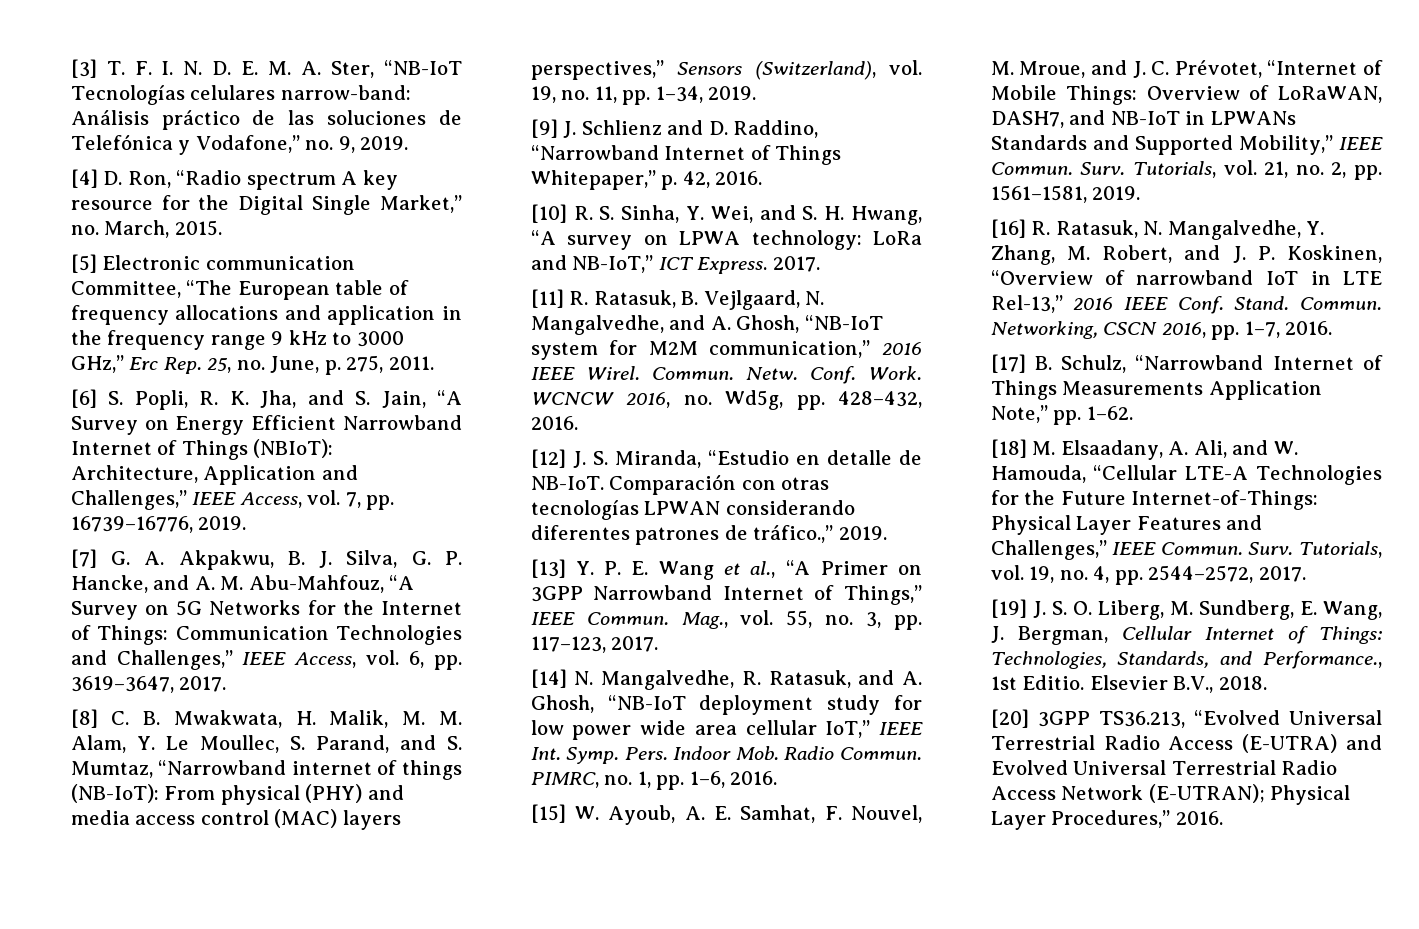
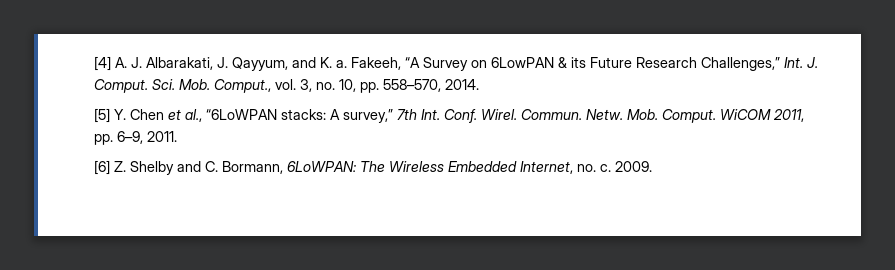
[70,59,463,78] [70,85,411,105] [70,110,462,130] [70,134,409,155] [70,169,398,190] [70,195,462,215] [70,220,222,238] [70,254,355,273] [70,280,409,300] [70,305,462,325] [70,330,404,350] [70,355,434,375] [70,389,463,410] [70,415,462,435] [70,439,334,460] [70,465,358,485] [70,490,395,510] [70,516,247,533] [70,549,463,570] [70,575,415,593] [70,600,462,620] [70,625,463,645] [70,650,462,670] [70,676,227,693] [70,709,462,728] [70,735,462,753] [70,760,462,780] [70,784,404,805] [70,809,401,830] [530,60,922,80] [530,86,757,105] [530,119,819,138] [530,145,842,165] [530,170,763,190] [530,204,922,225] [530,230,922,250] [530,255,820,274] [530,289,825,310] [530,315,883,335] [530,340,922,360] [530,366,923,384] [530,390,922,410] [530,416,578,430] [530,449,922,468] [530,474,830,495] [530,500,855,520] [530,525,887,545] [530,559,923,580] [530,585,922,605] [530,610,922,630] [530,636,659,653] [530,669,922,690] [530,695,922,715] [530,720,923,740] [530,746,922,764] [530,771,778,790] [530,804,922,825] [990,60,1383,78] [990,85,1383,105] [990,110,1296,128] [990,135,1383,155] [990,160,1382,180] [990,185,1141,203] [990,219,1325,240] [990,245,1382,265] [990,270,1383,285] [990,295,1382,314] [990,321,1333,340] [990,354,1383,373] [990,380,1322,400] [990,405,1133,425] [990,439,1298,460] [990,465,1383,485] [990,490,1319,510] [990,515,1263,535] [990,540,1382,560] [990,565,1306,585] [990,599,1383,620] [990,626,1382,645] [990,651,1382,669] [990,675,1267,693] [990,709,1382,728] [990,734,1382,753] [990,760,1338,775] [990,784,1351,805] [990,810,1223,830] [3] T. F. I. N. D. E. M. A. Ster, “NB-IoT Tecnologías celulares narrow-band: Análisis práctico de las soluciones de Telefónica y Vodafone,” no. 9, 2019. // [4] D. Ron, “Radio spectrum A key resource for the Digital Single Market,” no. March, 2015. // [5] Electronic communication Committee, “The European table of frequency allocations and application in the frequency range 9 kHz to 3000 GHz,” Erc Rep. 25, no. June, p. 275, 2011. // [6] S. Popli, R. K. Jha, and S. Jain, “A Survey on Energy Efficient Narrowband Internet of Things (NBIoT): Architecture, Application and Challenges,” IEEE Access, vol. 7, pp. 16739–16776, 2019. // [7] G. A. Akpakwu, B. J. Silva, G. P. Hancke, and A. M. Abu-Mahfouz, “A Survey on 5G Networks for the Internet of Things: Communication Technologies and Challenges,” IEEE Access, vol. 6, pp. 3619–3647, 2017. // [8] C. B. Mwakwata, H. Malik, M. M. Alam, Y. Le Moullec, S. Parand, and S. Mumtaz, “Narrowband internet of things (NB-IoT): From physical (PHY) and media access control (MAC) layers perspectives,” Sensors (Switzerland), vol. 19, no. 11, pp. 1–34, 2019. // [9] J. Schlienz and D. Raddino, “Narrowband Internet of Things Whitepaper,” p. 42, 2016. // [10] R. S. Sinha, Y. Wei, and S. H. Hwang, “A survey on LPWA technology: LoRa and NB-IoT,” ICT Express. 2017. // [11] R. Ratasuk, B. Vejlgaard, N. Mangalvedhe, and A. Ghosh, “NB-IoT system for M2M communication,” 2016 IEEE Wirel. Commun. Netw. Conf. Work. WCNCW 2016, no. Wd5g, pp. 428–432, 2016. // [12] J. S. Miranda, “Estudio en detalle de NB-IoT. Comparación con otras tecnologías LPWAN considerando diferentes patrones de tráfico.,” 2019. // [13] Y. P. E. Wang et al., “A Primer on 3GPP Narrowband Internet of Things,” IEEE Commun. Mag., vol. 55, no. 3, pp. 117–123, 2017. // [14] N. Mangalvedhe, R. Ratasuk, and A. Ghosh, “NB-IoT deployment study for low power wide area cellular IoT,” IEEE Int. Symp. Pers. Indoor Mob. Radio Commun. PIMRC, no. 1, pp. 1–6, 2016. // [15] W. Ayoub, A. E. Samhat, F. Nouvel, M. Mroue, and J. C. Prévotet, “Internet of Mobile Things: Overview of LoRaWAN, DASH7, and NB-IoT in LPWANs Standards and Supported Mobility,” IEEE Commun. Surv. Tutorials, vol. 21, no. 2, pp. 1561–1581, 2019. // [16] R. Ratasuk, N. Mangalvedhe, Y. Zhang, M. Robert, and J. P. Koskinen, “Overview of narrowband IoT in LTE Rel-13,” 2016 IEEE Conf. Stand. Commun. Networking, CSCN 2016, pp. 1–7, 2016. // [17] B. Schulz, “Narrowband Internet of Things Measurements Application Note,” pp. 1–62. // [18] M. Elsaadany, A. Ali, and W. Hamouda, “Cellular LTE-A Technologies for the Future Internet-of-Things: Physical Layer Features and Challenges,” IEEE Commun. Surv. Tutorials, vol. 19, no. 4, pp. 2544–2572, 2017. // [19] J. S. O. Liberg, M. Sundberg, E. Wang, J. Bergman, Cellular Internet of Things: Technologies, Standards, and Performance., 1st Editio. Elsevier B.V., 2018. // [20] 3GPP TS36.213, “Evolved Universal Terrestrial Radio Access (E-UTRA) and Evolved Universal Terrestrial Radio Access Network (E-UTRAN); Physical Layer Procedures,” 2016. -> [93,56,818,71] [93,79,479,93] [93,108,804,123] [93,131,177,145] [93,160,652,175] [4] A. J. Albarakati, J. Qayyum, and K. a. Fakeeh, “A Survey on 6LowPAN & its Future Research Challenges,” Int. J. Comput. Sci. Mob. Comput., vol. 3, no. 10, pp. 558–570, 2014. // [5] Y. Chen et al., “6LoWPAN stacks: A survey,” 7th Int. Conf. Wirel. Commun. Netw. Mob. Comput. WiCOM 2011, pp. 6–9, 2011. // [6] Z. Shelby and C. Bormann, 6LoWPAN: The Wireless Embedded Internet, no. c. 2009.

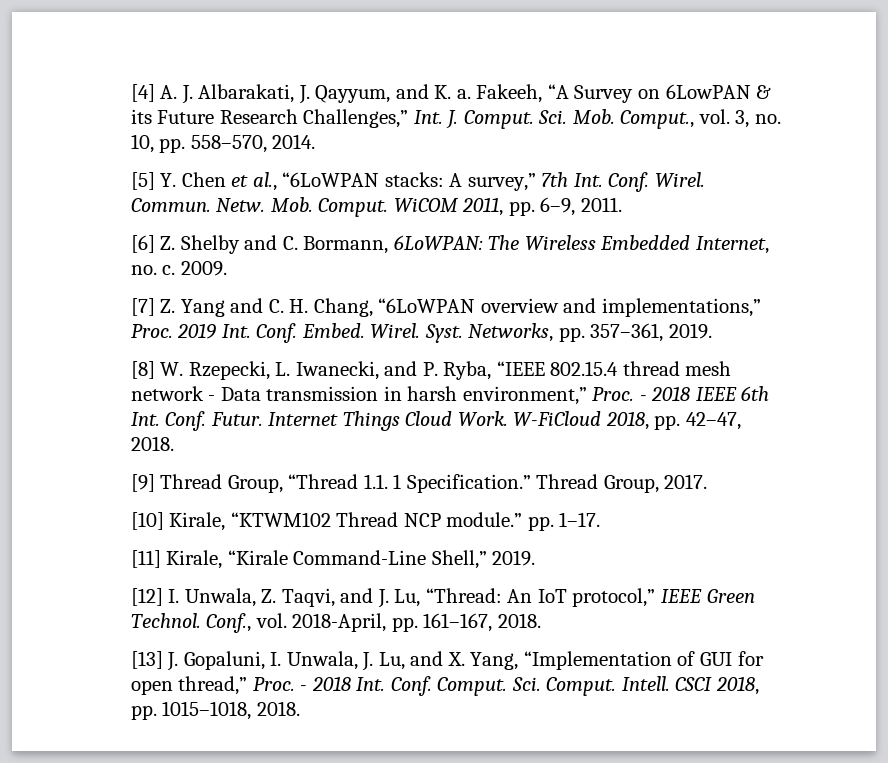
(652, 166) none -> [130,298,761,317] [130,323,712,343] [130,361,732,380] [130,386,770,405] [130,411,741,431] [130,436,174,451] [130,474,708,493] [130,512,601,531] [130,550,536,569] [130,588,755,608] [130,613,541,633] [130,651,764,671] [130,676,760,696] [130,701,300,720] // [7] Z. Yang and C. H. Chang, “6LoWPAN overview and implementations,” Proc. 2019 Int. Conf. Embed. Wirel. Syst. Networks, pp. 357–361, 2019. // [8] W. Rzepecki, L. Iwanecki, and P. Ryba, “IEEE 802.15.4 thread mesh network - Data transmission in harsh environment,” Proc. - 2018 IEEE 6th Int. Conf. Futur. Internet Things Cloud Work. W-FiCloud 2018, pp. 42–47, 2018. // [9] Thread Group, “Thread 1.1. 1 Specification.” Thread Group, 2017. // [10] Kirale, “KTWM102 Thread NCP module.” pp. 1–17. // [11] Kirale, “Kirale Command-Line Shell,” 2019. // [12] I. Unwala, Z. Taqvi, and J. Lu, “Thread: An IoT protocol,” IEEE Green Technol. Conf., vol. 2018-April, pp. 161–167, 2018. // [13] J. Gopaluni, I. Unwala, J. Lu, and X. Yang, “Implementation of GUI for open thread,” Proc. - 2018 Int. Conf. Comput. Sci. Comput. Intell. CSCI 2018, pp. 1015–1018, 2018.

